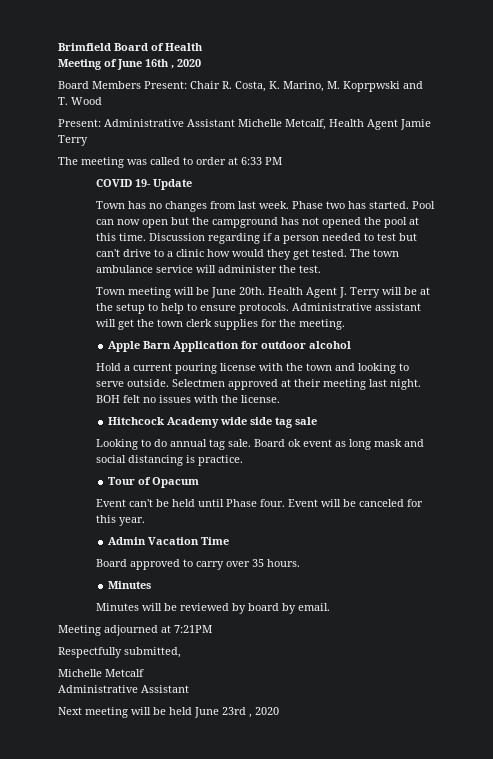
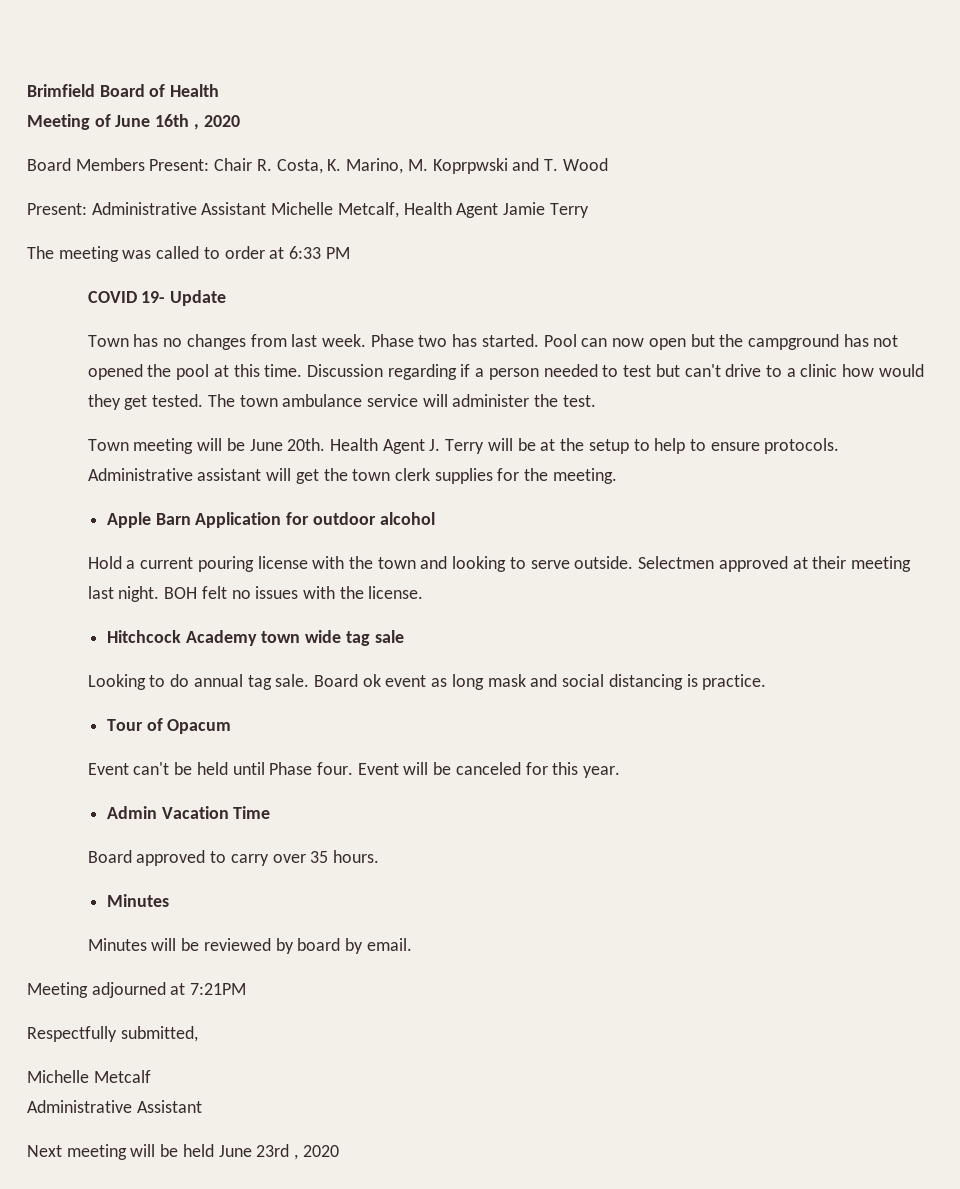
[219,417,272,425] wide side -> [261,630,342,643] town wide

